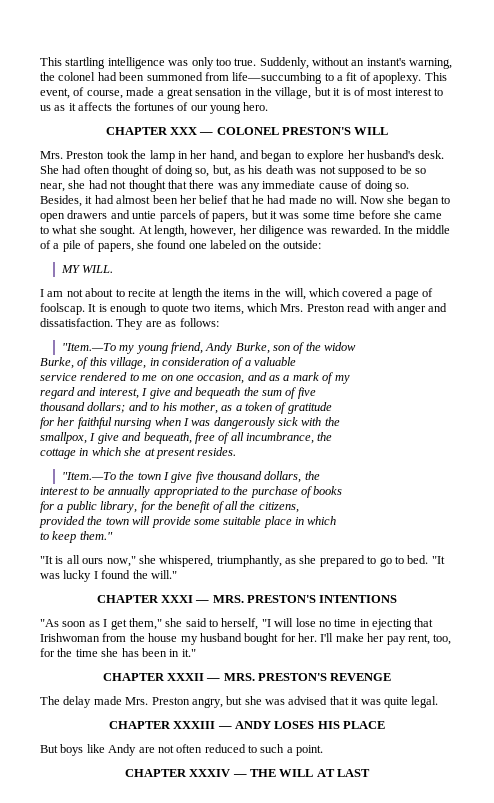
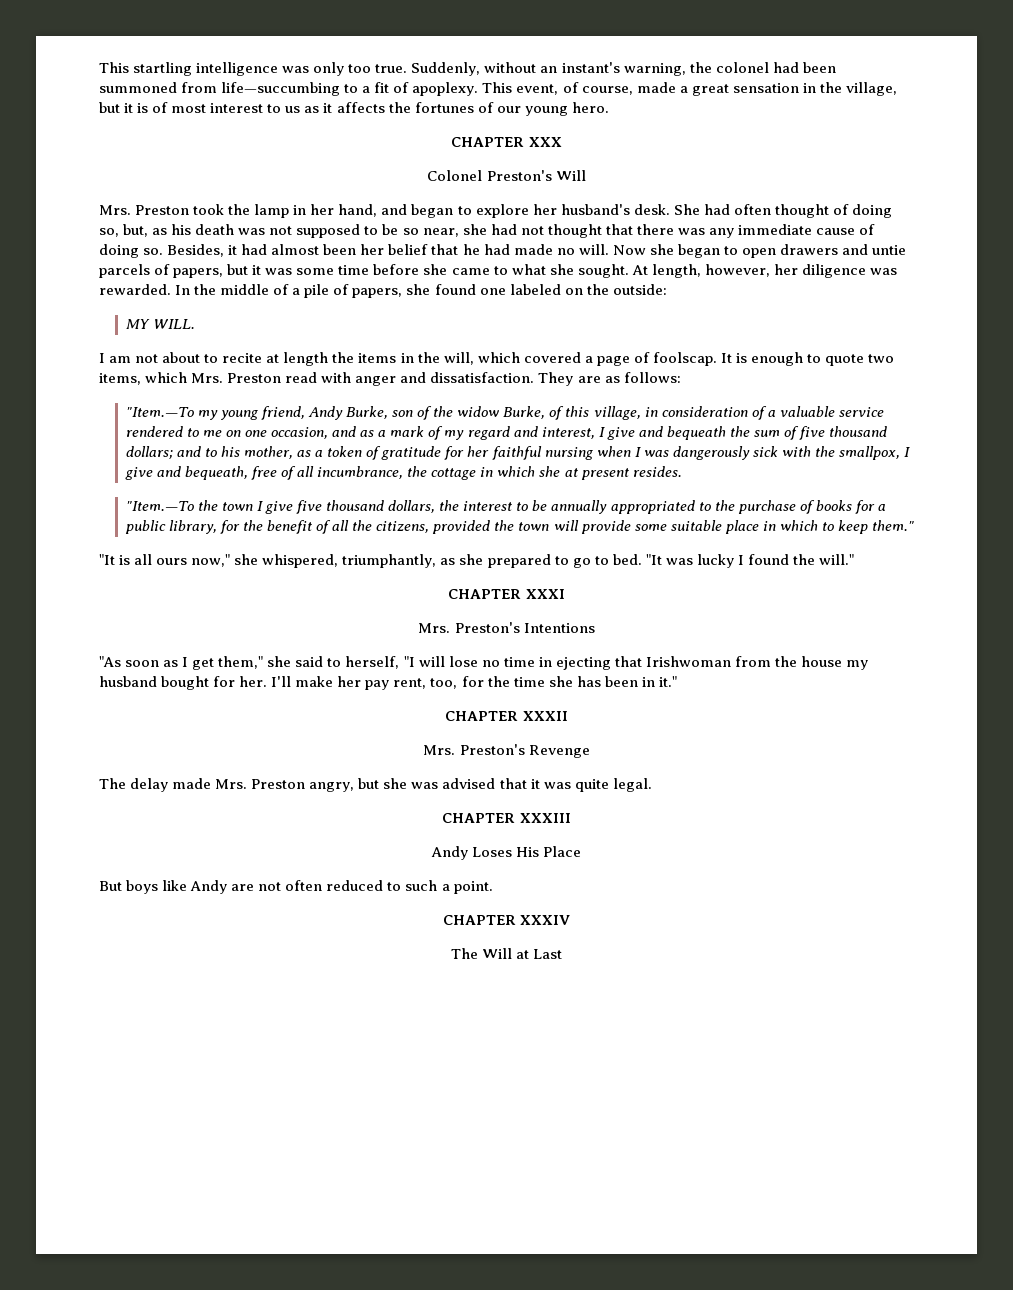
[199,127,389,135] — COLONEL PRESTON'S WILL -> [427,170,586,181] // Colonel Preston's Will
(357, 346) // -> (500, 411) none
(296, 361) // -> (835, 411) none
(350, 379) // -> (465, 435) none
(316, 393) // -> (825, 433) none
(332, 408) // -> (442, 453) none
(340, 421) // -> (835, 451) none
(333, 436) // -> (428, 471) none
(320, 475) // -> (460, 505) none
(343, 490) // -> (852, 505) none
(299, 507) // -> (430, 527) none
(337, 520) // -> (818, 525) none
[195,595,398,603] — MRS. PRESTON'S INTENTIONS -> [418,622,595,633] // Mrs. Preston's Intentions
[206,673,392,681] — MRS. PRESTON'S REVENGE -> [423,744,590,758] // Mrs. Preston's Revenge
[217,721,386,729] — ANDY LOSES HIS PLACE -> [430,846,582,860] // Andy Loses His Place
[232,769,371,777] — THE WILL AT LAST -> [450,948,563,959] // The Will at Last

